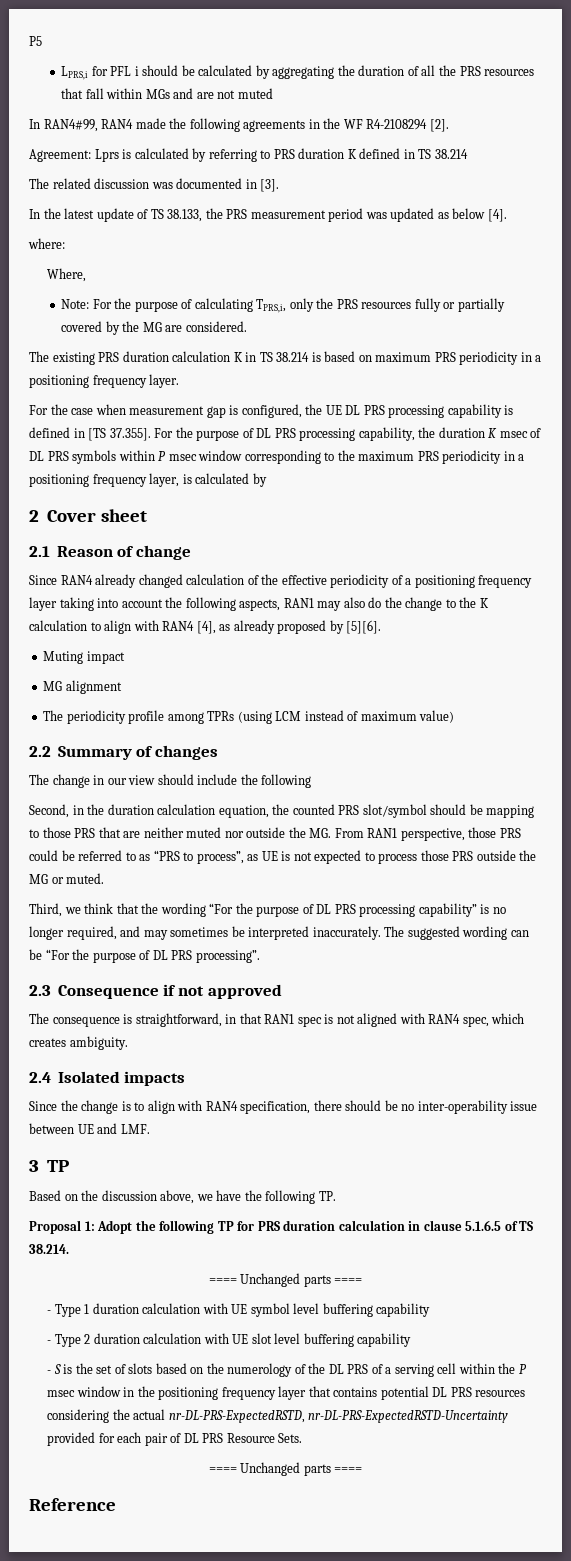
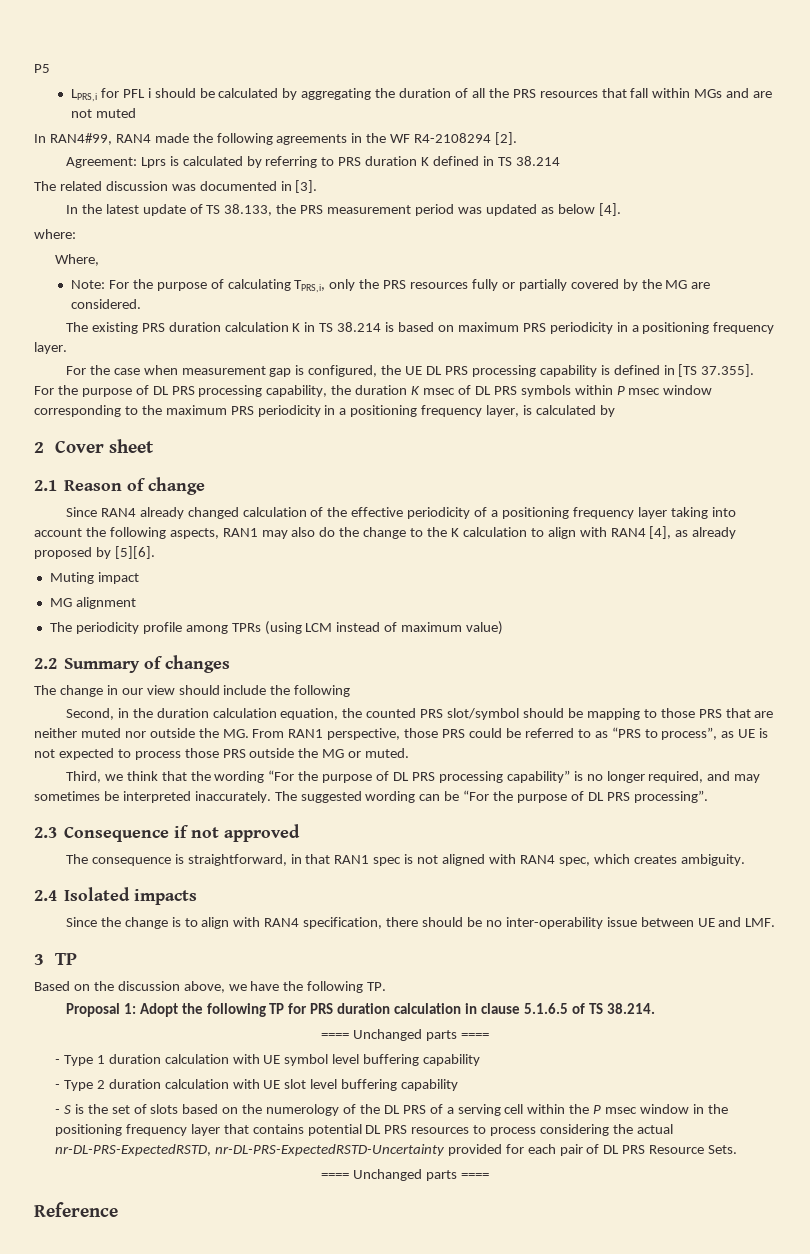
(526, 1393) none -> [473,1125,537,1136] to process

